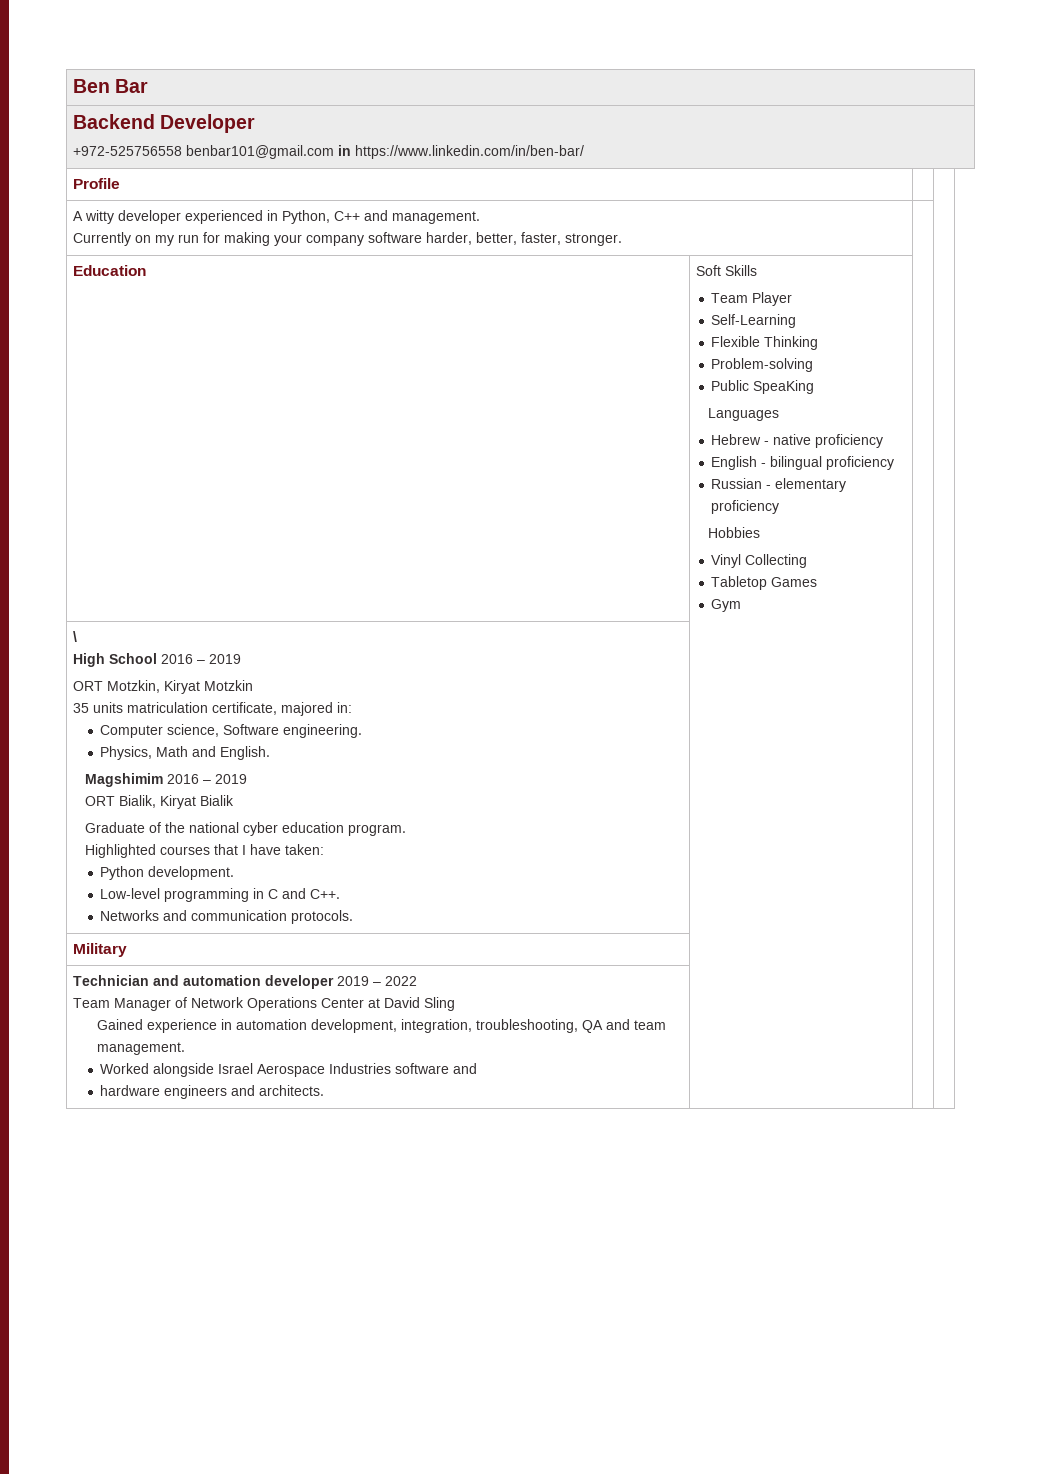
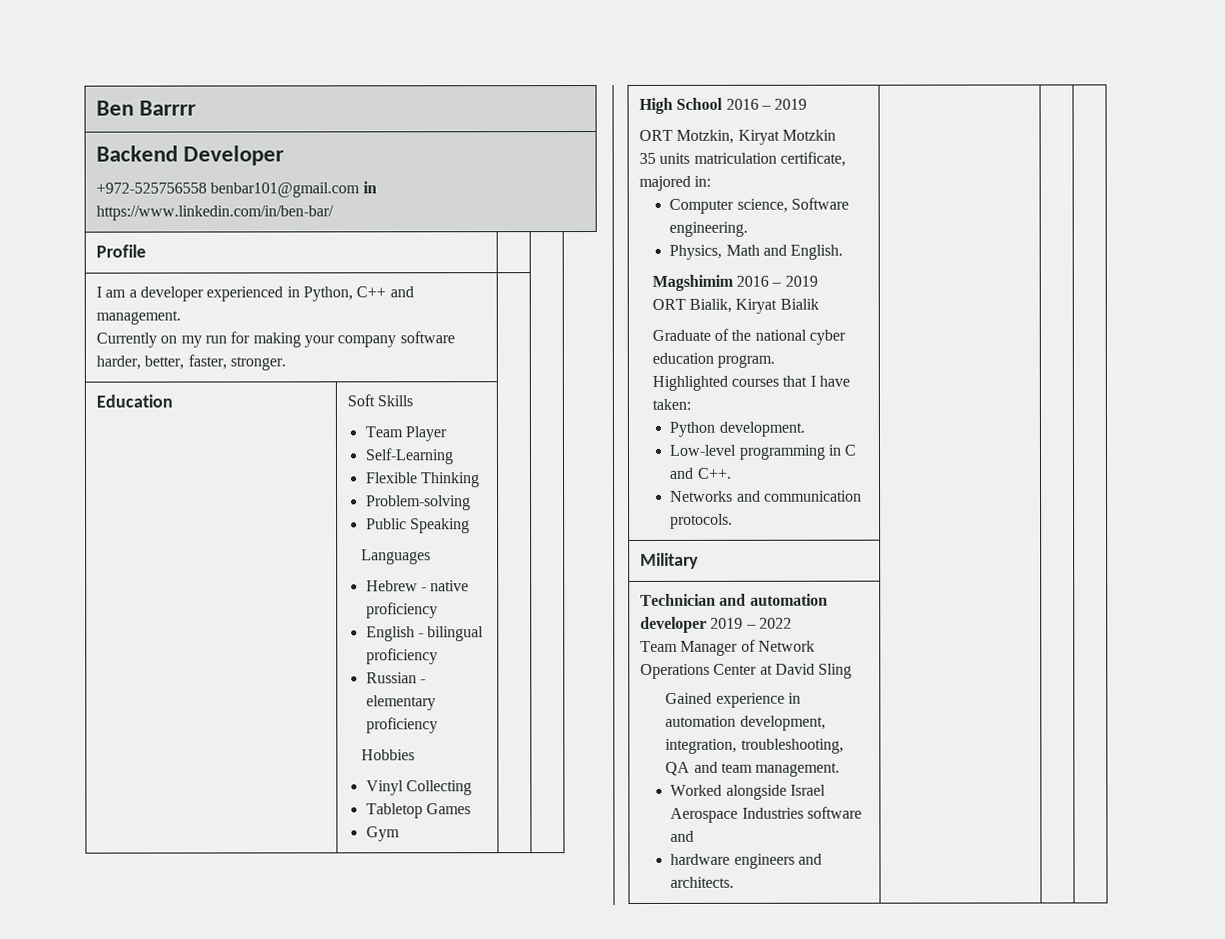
[115,79,149,93] Bar -> [139,100,197,116] Barrrr
[72,210,114,224] A witty -> [96,286,137,298] I am a
[753,380,815,394] SpeaKing -> [409,518,470,534] Speaking
[72,631,77,642] \ // -> (400, 834) none

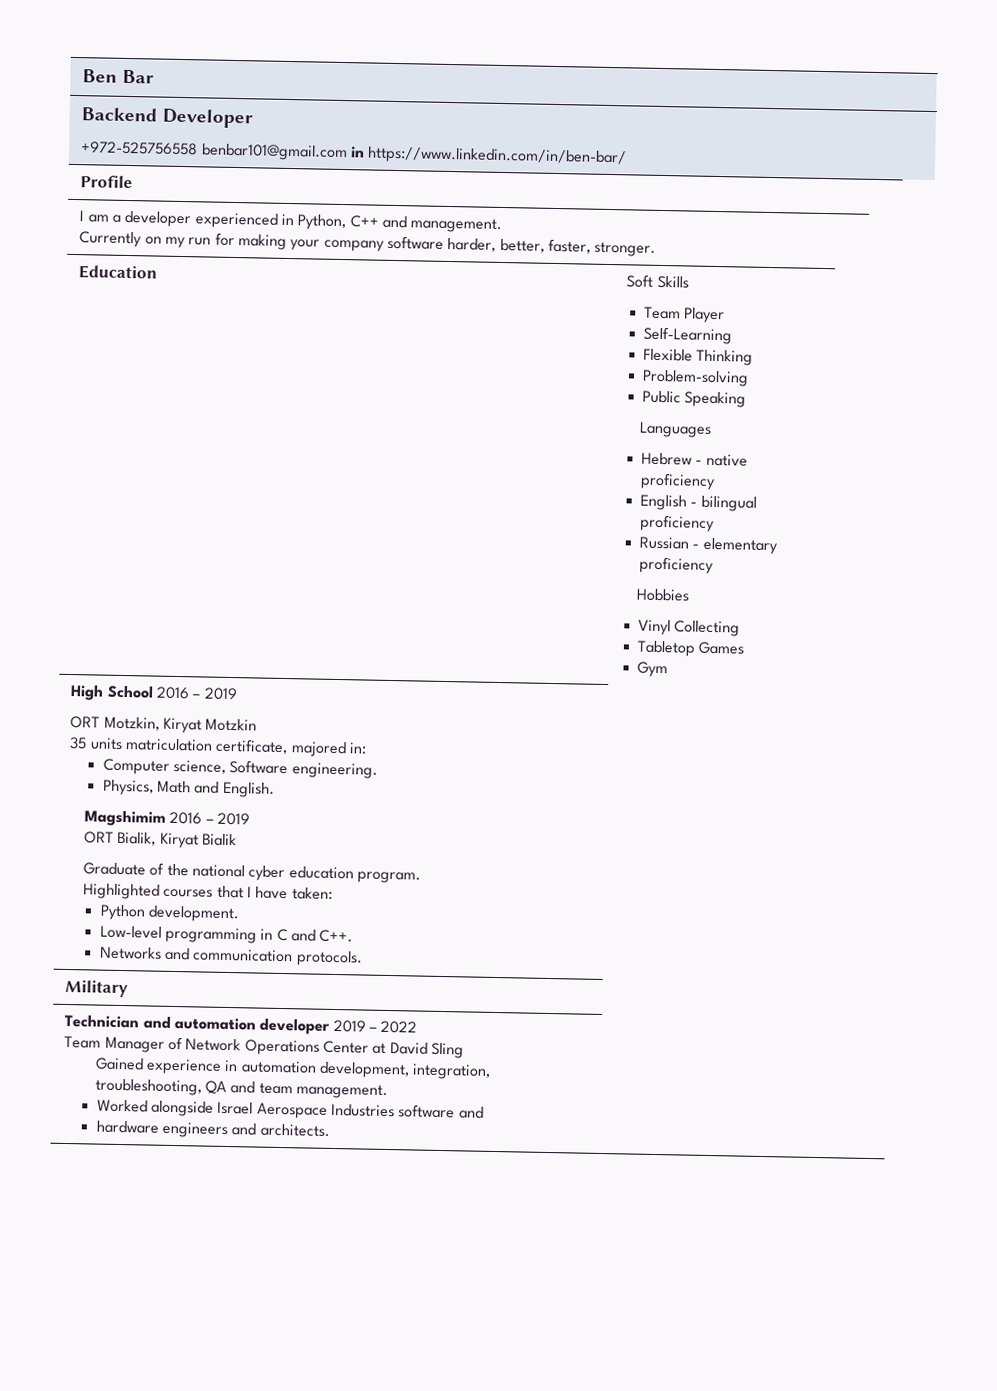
[139,100,197,116] Barrrr -> [121,69,154,84] Bar

